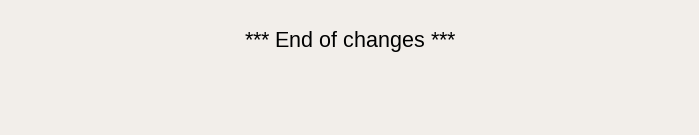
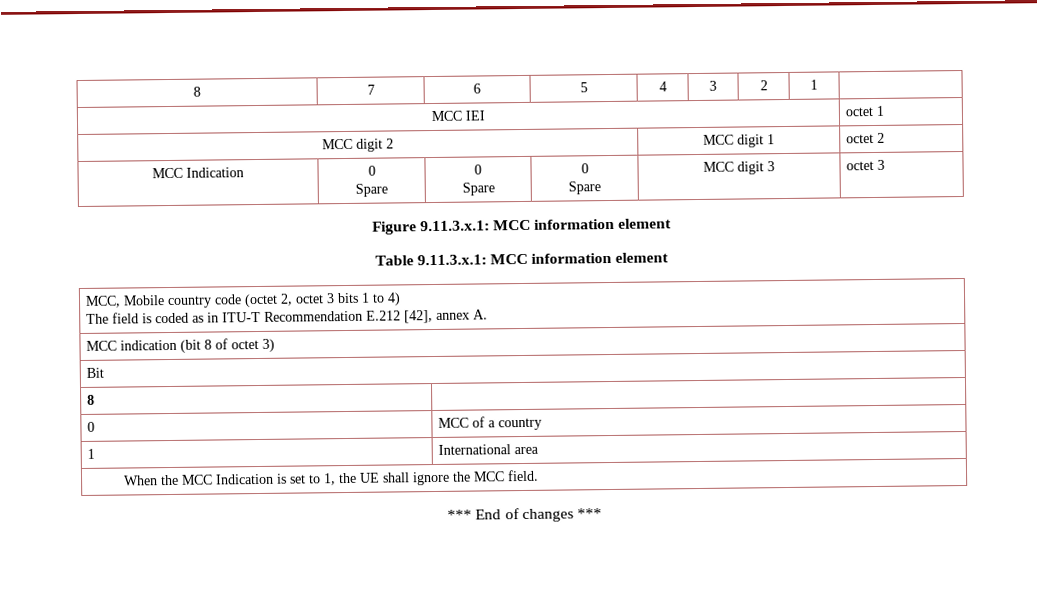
(244, 39) none -> [193,86,201,97] [366,84,375,95] [473,83,481,94] [579,82,588,93] [658,81,667,92] [709,80,717,91] [759,80,768,91] [810,79,818,90] [431,110,485,122] [845,105,885,117] [322,138,394,152] [703,134,775,148] [846,132,886,144] [152,167,244,179] [367,165,376,176] [355,183,388,197] [474,164,482,175] [461,182,495,196] [580,163,589,174] [568,181,601,195] [703,161,775,175] [846,159,886,171] [371,218,673,235] [374,252,670,266] [85,292,402,309] [86,309,489,324] [86,338,276,353] [86,367,105,378] [87,394,96,405] [87,421,96,432] [438,416,543,431] [87,448,96,459] [438,444,540,455] [123,469,540,486] 8 | 7 | 6 | 5 | 4 | 3 | 2 | 1 | // MCC IEI | octet 1 // MCC digit 2 | MCC digit 1 | octet 2 // MCC Indication | 0 // Spare | 0 // Spare | 0 // Spare | MCC digit 3 | octet 3 // Figure 9.11.3.x.1: MCC information element // Table 9.11.3.x.1: MCC information element // MCC, Mobile country code (octet 2, octet 3 bits 1 to 4) // The field is coded as in ITU-T Recommendation E.212 [42], annex A. // MCC indication (bit 8 of octet 3) // Bit // 8 | // 0 | MCC of a country // 1 | International area // When the MCC Indication is set to 1, the UE shall ignore the MCC field. //

